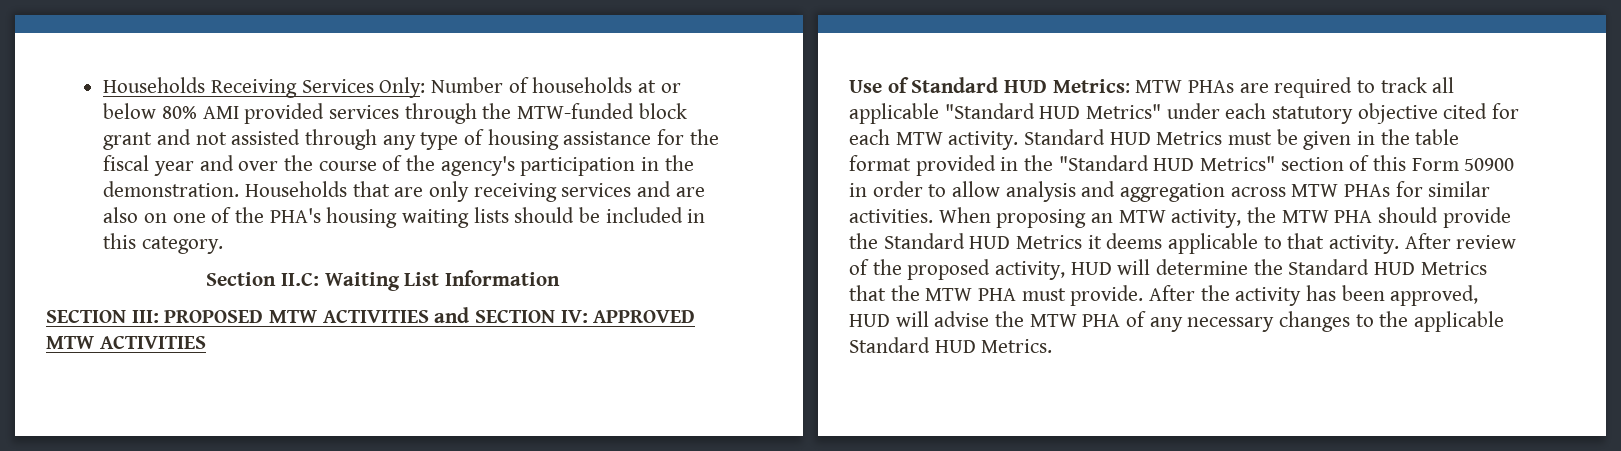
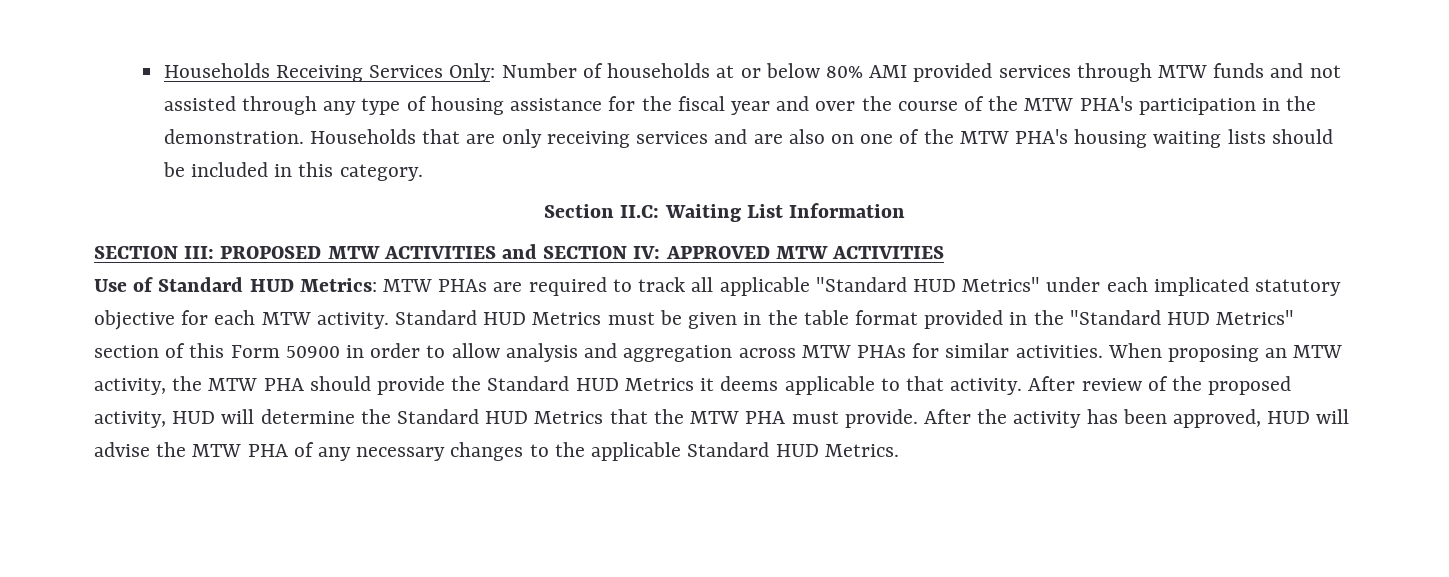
[482,103,687,119] [103,132,153,150] the MTW-funded block grant -> [1157,63,1265,78] MTW funds
[440,156,515,176] agency's -> [1024,96,1133,111] MTW PHA's
(264, 215) none -> [959,131,1009,144] MTW
(1267, 111) none -> [1153,277,1249,296] implicated
[1443,103,1488,119] cited -> (175, 320) none

